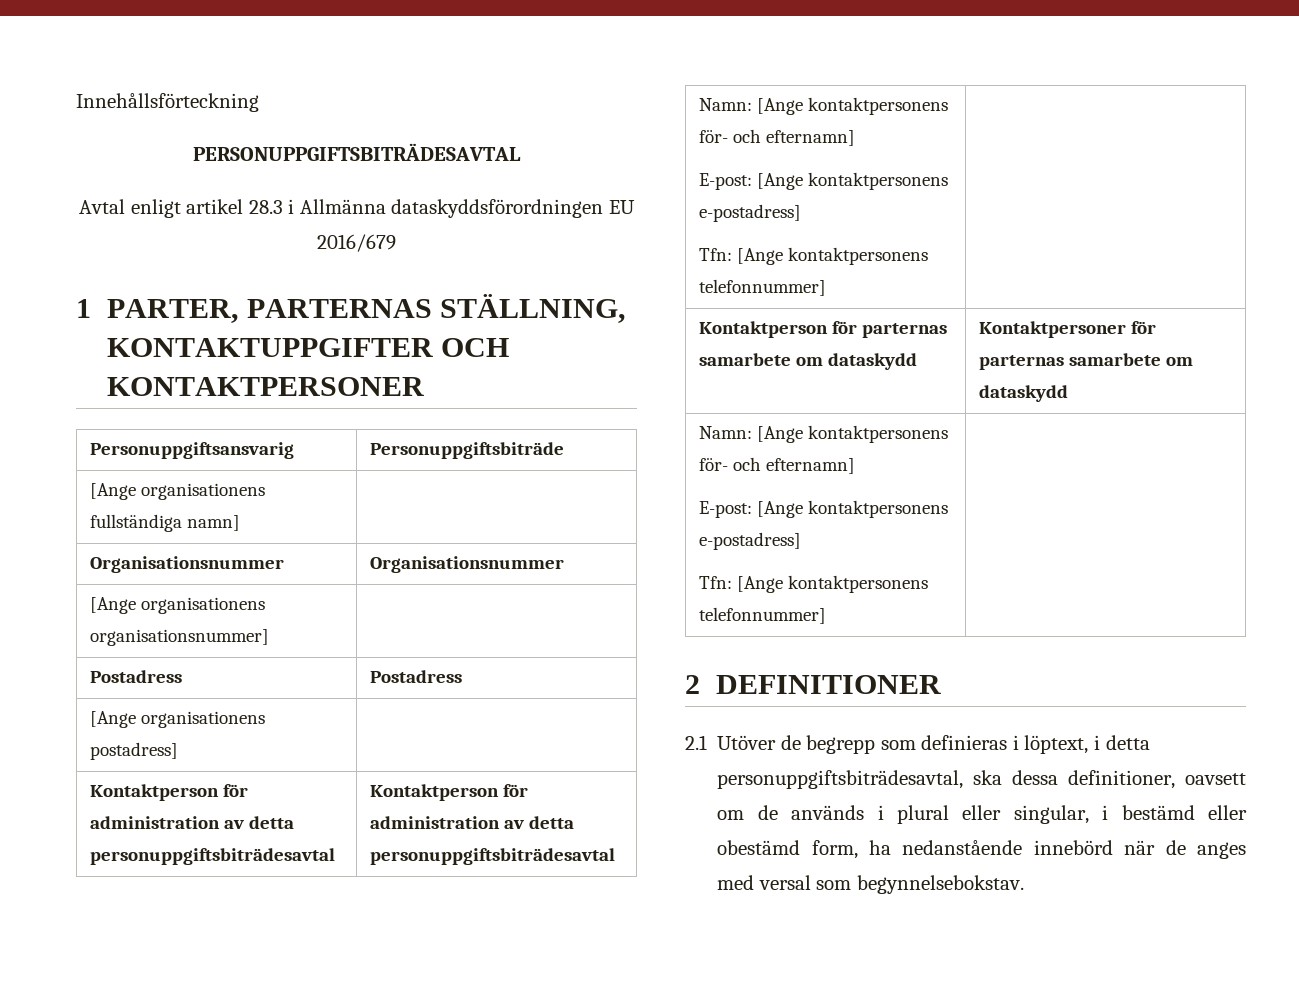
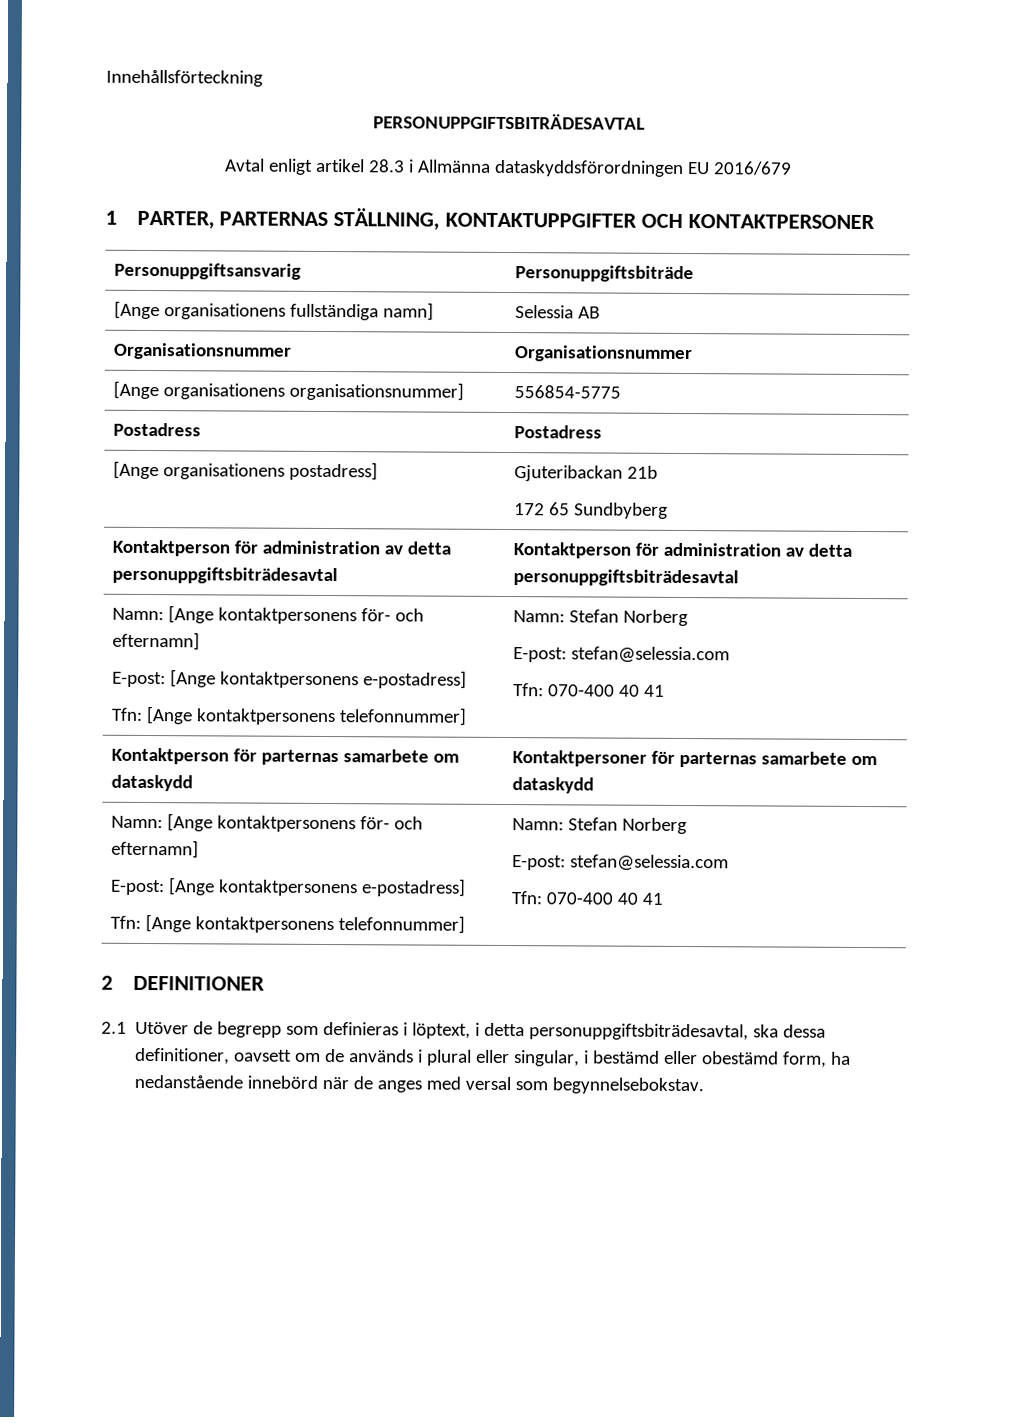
(240, 523) none -> [514,305,600,319] Selessia AB
(269, 637) none -> [513,385,621,399] 556854-5775
(178, 751) none -> [513,465,658,482] [513,502,668,519] Gjuteribackan 21b // 172 65 Sundbyberg
(826, 287) none -> [512,609,688,627] [512,646,730,664] [512,683,665,697] Namn: Stefan Norberg // E-post: stefan@selessia.com // Tfn: 070-400 40 41
(826, 615) none -> [511,817,687,835] [511,854,729,872] [510,891,663,905] Namn: Stefan Norberg // E-post: stefan@selessia.com // Tfn: 070-400 40 41

